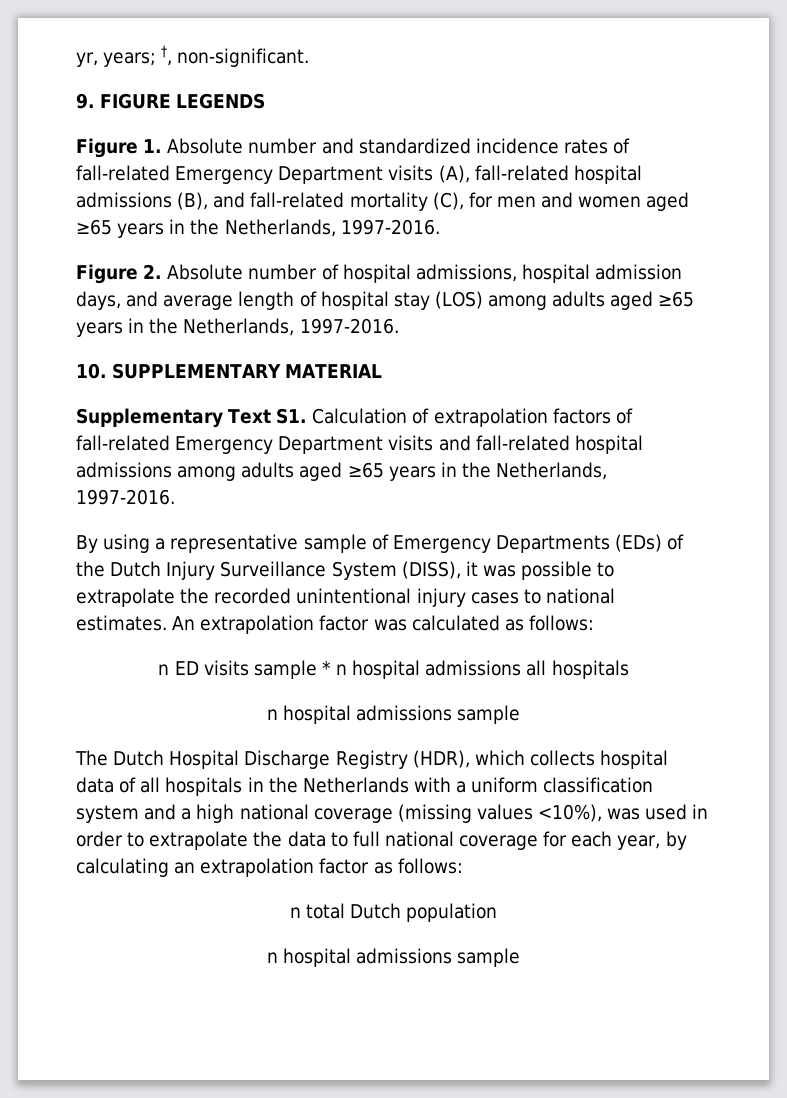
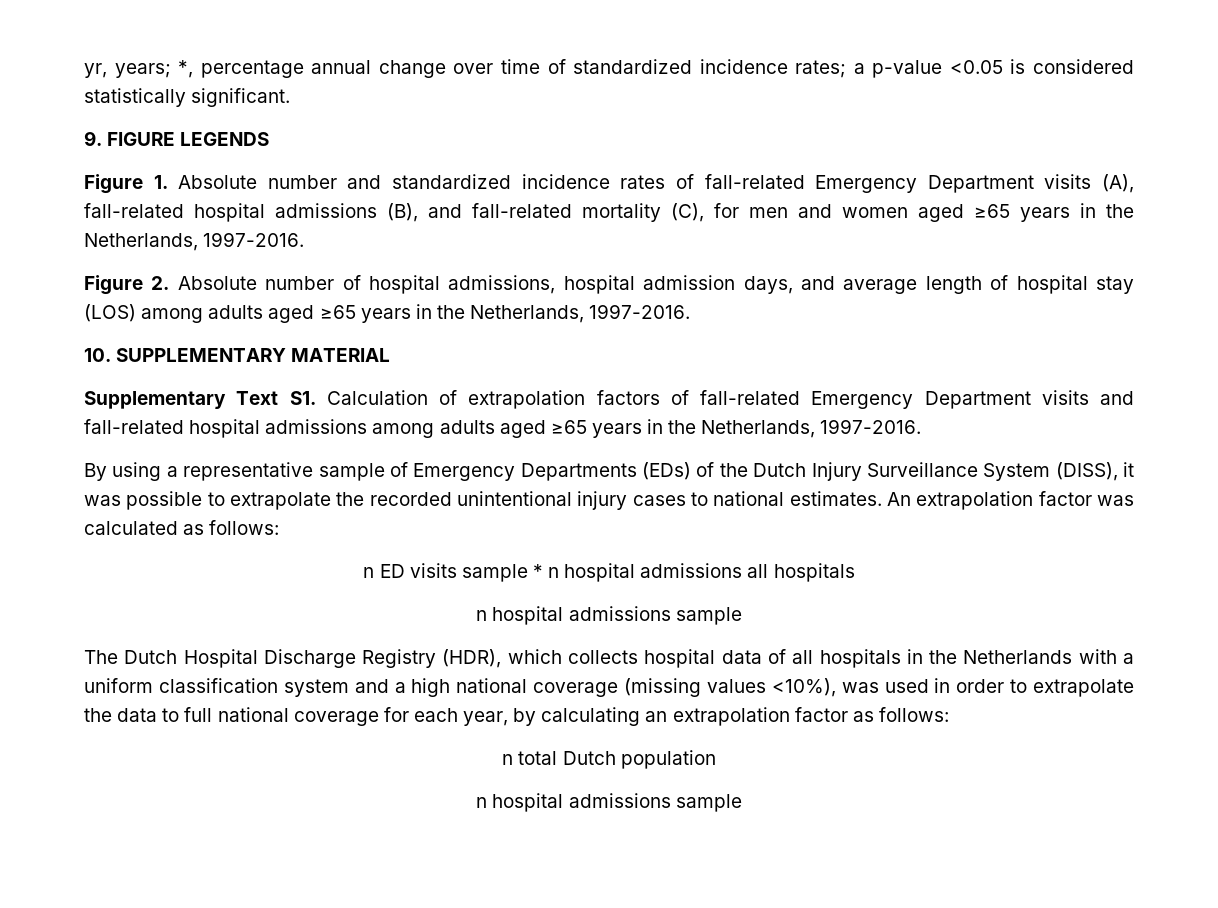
[161,45,310,67] †, non-significant. -> [178,59,1134,78] [84,88,291,107] *, percentage annual change over time of standardized incidence rates; a p-value <0.05 is considered statistically significant.

